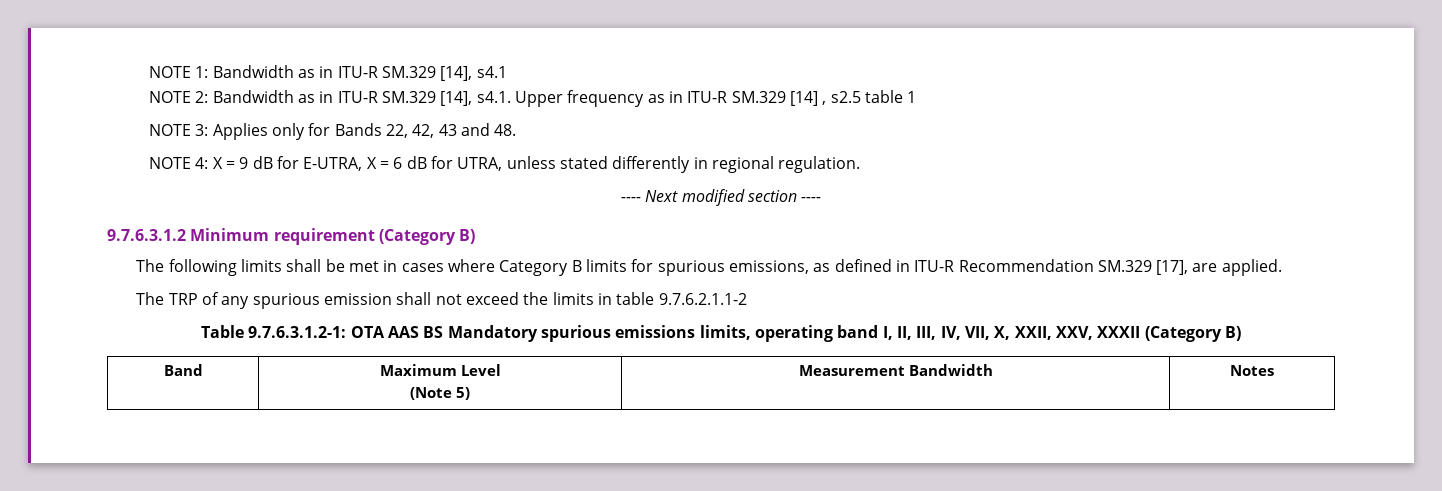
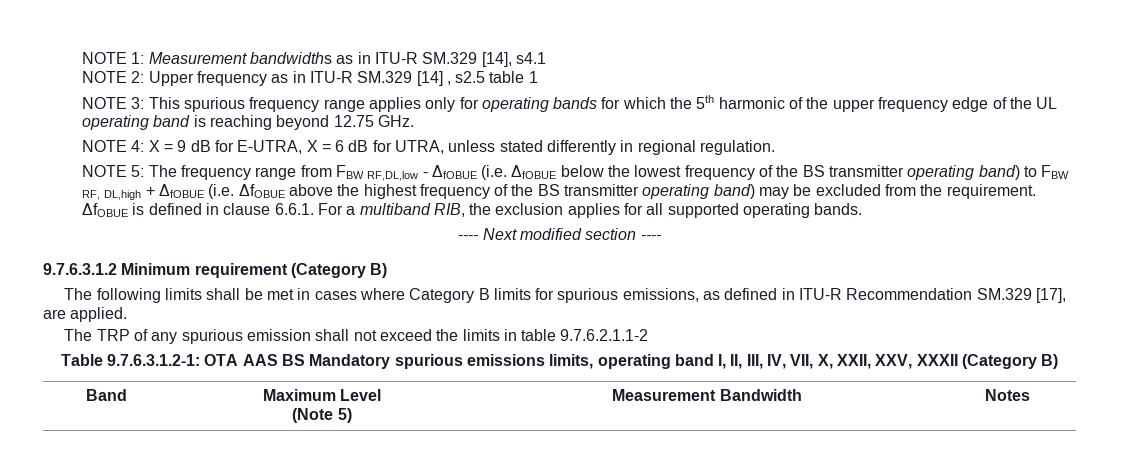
[212,65,294,78] Bandwidth -> [148,52,332,64] Measurement bandwidths
[212,90,511,106] Bandwidth as in ITU-R SM.329 [14], s4.1. -> (145, 77) none
[212,123,517,140] Applies only for Bands 22, 42, 43 and 48. -> [148,95,1058,112] [81,115,414,130] This spurious frequency range applies only for operating bands for which the 5th harmonic of the upper frequency edge of the UL operating band is reaching beyond 12.75 GHz.
(861, 164) none -> [81,165,1070,181] [81,184,1036,200] [81,203,863,218] // NOTE 5: The frequency range from FBW RF,DL,low - ΔfOBUE (i.e. ΔfOBUE below the lowest frequency of the BS transmitter operating band) to FBW RF, DL,high + ΔfOBUE (i.e. ΔfOBUE above the highest frequency of the BS transmitter operating band) may be excluded from the requirement. ΔfOBUE is defined in clause 6.6.1. For a multiband RIB, the exclusion applies for all supported operating bands.

